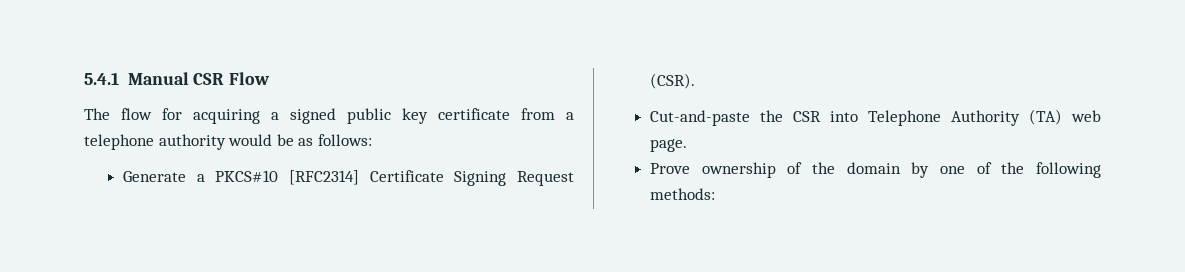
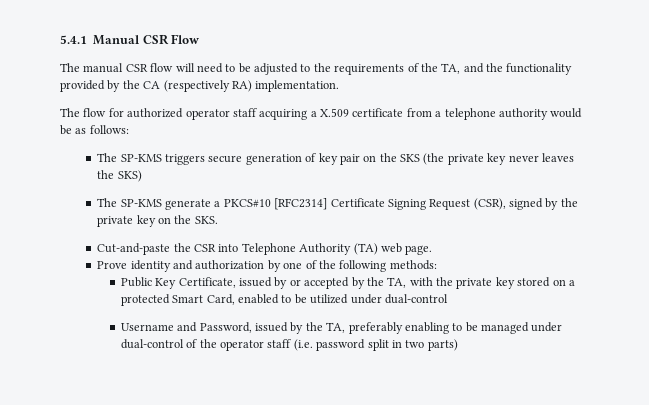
[121,108,428,124] flow for acquiring a signed public key -> [83,63,573,75] [60,80,340,92] [60,108,349,120] manual CSR flow will need to be adjusted to the requirements of the TA, and the functionality provided by the CA (respectively RA) implementation. // The flow for authorized operator staff acquiring a X.509
[123,171,187,182] Generate -> [97,153,574,165] [97,170,142,182] [97,198,212,210] The SP-KMS triggers secure generation of key pair on the SKS (the private key never leaves the SKS) // The SP-KMS generate
[650,73,696,89] (CSR). -> [473,198,578,210] [97,215,218,227] (CSR), signed by the private key on the SKS.
[701,162,901,178] ownership of the domain -> [130,260,265,272] identity and authorization
(716, 194) none -> [120,277,575,289] [120,294,448,306] [120,322,563,334] [120,339,458,351] // Public Key Certificate, issued by or accepted by the TA, with the private key stored on a protected Smart Card, enabled to be utilized under dual-control // Username and Password, issued by the TA, preferably enabling to be managed under dual-control of the operator staff (i.e. password split in two parts)

